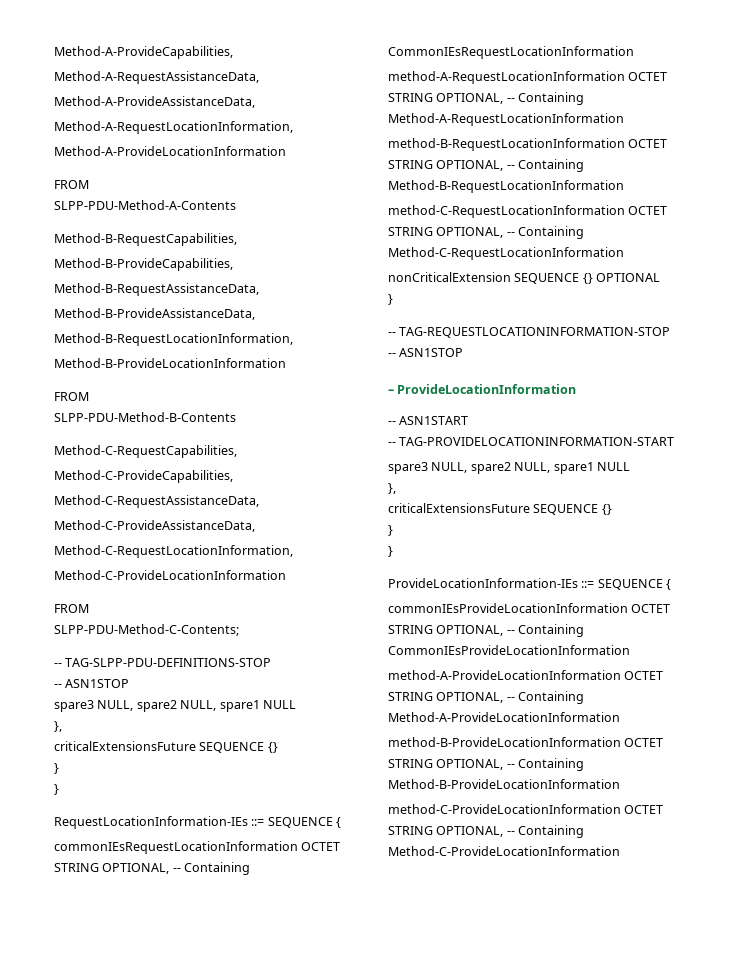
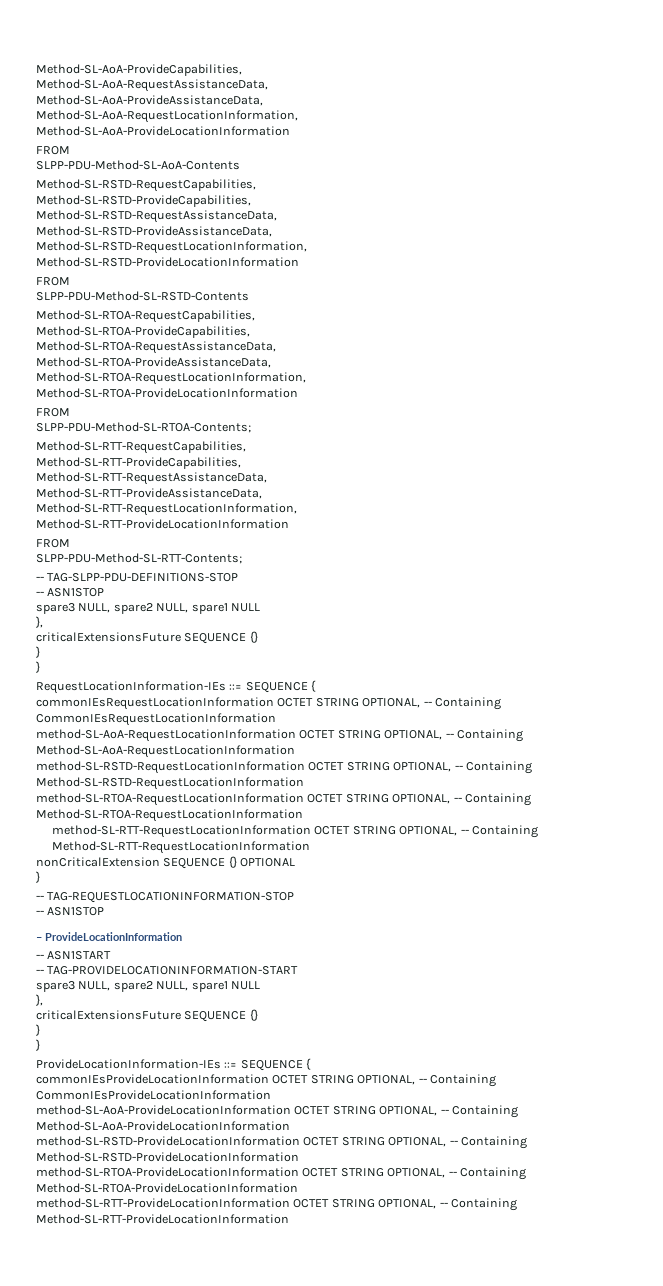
[54,46,233,59] [54,71,259,84] [54,96,255,108] [54,121,293,134] [54,146,286,156] [54,180,89,189] [54,200,236,210] [54,233,237,246] [54,258,233,271] [54,283,259,296] [54,308,255,320] [54,333,293,346] [54,358,286,368] [54,392,89,401] [54,412,236,422] [54,445,237,458] [54,470,233,483] [54,495,259,508] [54,520,255,532] [54,545,293,558] [54,570,286,580] [54,604,89,613] [54,624,239,636] Method-A-ProvideCapabilities, // Method-A-RequestAssistanceData, // Method-A-ProvideAssistanceData, // Method-A-RequestLocationInformation, // Method-A-ProvideLocationInformation // FROM // SLPP-PDU-Method-A-Contents // Method-B-RequestCapabilities, // Method-B-ProvideCapabilities, // Method-B-RequestAssistanceData, // Method-B-ProvideAssistanceData, // Method-B-RequestLocationInformation, // Method-B-ProvideLocationInformation // FROM // SLPP-PDU-Method-B-Contents // Method-C-RequestCapabilities, // Method-C-ProvideCapabilities, // Method-C-RequestAssistanceData, // Method-C-ProvideAssistanceData, // Method-C-RequestLocationInformation, // Method-C-ProvideLocationInformation // FROM // SLPP-PDU-Method-C-Contents; -> [36,64,242,76] [36,79,268,92] [36,95,263,106] [36,110,298,123] [36,126,290,136] [36,146,70,155] [36,160,240,170] [36,179,256,192] [36,195,251,207] [36,210,277,223] [36,226,272,237] [36,241,307,254] [36,257,299,267] [36,277,70,286] [36,291,249,301] [36,310,255,323] [36,326,250,338] [36,341,276,354] [36,357,271,368] [36,372,306,385] [36,388,298,398] [36,408,70,417] [36,422,251,433] [36,441,246,454] [36,457,241,469] [36,472,267,485] [36,488,262,499] [36,503,297,516] [36,519,289,529] [36,539,70,548] [36,553,242,564] Method-SL-AoA-ProvideCapabilities, // Method-SL-AoA-RequestAssistanceData, // Method-SL-AoA-ProvideAssistanceData, // Method-SL-AoA-RequestLocationInformation, // Method-SL-AoA-ProvideLocationInformation // FROM // SLPP-PDU-Method-SL-AoA-Contents // Method-SL-RSTD-RequestCapabilities, // Method-SL-RSTD-ProvideCapabilities, // Method-SL-RSTD-RequestAssistanceData, // Method-SL-RSTD-ProvideAssistanceData, // Method-SL-RSTD-RequestLocationInformation, // Method-SL-RSTD-ProvideLocationInformation // FROM // SLPP-PDU-Method-SL-RSTD-Contents // Method-SL-RTOA-RequestCapabilities, // Method-SL-RTOA-ProvideCapabilities, // Method-SL-RTOA-RequestAssistanceData, // Method-SL-RTOA-ProvideAssistanceData, // Method-SL-RTOA-RequestLocationInformation, // Method-SL-RTOA-ProvideLocationInformation // FROM // SLPP-PDU-Method-SL-RTOA-Contents; // Method-SL-RTT-RequestCapabilities, // Method-SL-RTT-ProvideCapabilities, // Method-SL-RTT-RequestAssistanceData, // Method-SL-RTT-ProvideAssistanceData, // Method-SL-RTT-RequestLocationInformation, // Method-SL-RTT-ProvideLocationInformation // FROM // SLPP-PDU-Method-SL-RTT-Contents;
[388,71,668,84] [388,92,585,105] [388,113,624,126] [388,138,668,151] [388,159,585,172] [388,180,624,193] [388,205,668,218] [388,226,585,239] [388,247,624,260] method-A-RequestLocationInformation OCTET STRING OPTIONAL, -- Containing Method-A-RequestLocationInformation // method-B-RequestLocationInformation OCTET STRING OPTIONAL, -- Containing Method-B-RequestLocationInformation // method-C-RequestLocationInformation OCTET STRING OPTIONAL, -- Containing Method-C-RequestLocationInformation -> [36,729,523,742] [36,745,295,758] [36,761,532,774] [36,777,304,790] [36,793,531,806] [36,809,303,822] [52,825,538,838] [52,841,311,854] method-SL-AoA-RequestLocationInformation OCTET STRING OPTIONAL, -- Containing Method-SL-AoA-RequestLocationInformation // method-SL-RSTD-RequestLocationInformation OCTET STRING OPTIONAL, -- Containing Method-SL-RSTD-RequestLocationInformation // method-SL-RTOA-RequestLocationInformation OCTET STRING OPTIONAL, -- Containing Method-SL-RTOA-RequestLocationInformation // method-SL-RTT-RequestLocationInformation OCTET STRING OPTIONAL, -- Containing Method-SL-RTT-RequestLocationInformation
[388,670,664,680] [388,691,585,704] [388,712,620,722] [388,737,664,747] [388,758,585,771] [388,779,620,789] [388,804,664,814] [388,825,585,838] [388,846,620,856] method-A-ProvideLocationInformation OCTET STRING OPTIONAL, -- Containing Method-A-ProvideLocationInformation // method-B-ProvideLocationInformation OCTET STRING OPTIONAL, -- Containing Method-B-ProvideLocationInformation // method-C-ProvideLocationInformation OCTET STRING OPTIONAL, -- Containing Method-C-ProvideLocationInformation -> [36,1105,518,1118] [36,1121,290,1131] [36,1136,527,1149] [36,1152,299,1162] [36,1167,526,1180] [36,1183,298,1193] [36,1198,517,1211] [36,1214,289,1224] method-SL-AoA-ProvideLocationInformation OCTET STRING OPTIONAL, -- Containing Method-SL-AoA-ProvideLocationInformation // method-SL-RSTD-ProvideLocationInformation OCTET STRING OPTIONAL, -- Containing Method-SL-RSTD-ProvideLocationInformation // method-SL-RTOA-ProvideLocationInformation OCTET STRING OPTIONAL, -- Containing Method-SL-RTOA-ProvideLocationInformation // method-SL-RTT-ProvideLocationInformation OCTET STRING OPTIONAL, -- Containing Method-SL-RTT-ProvideLocationInformation

